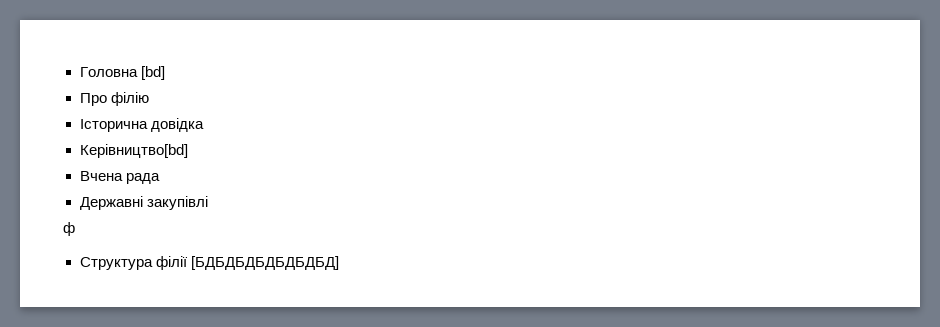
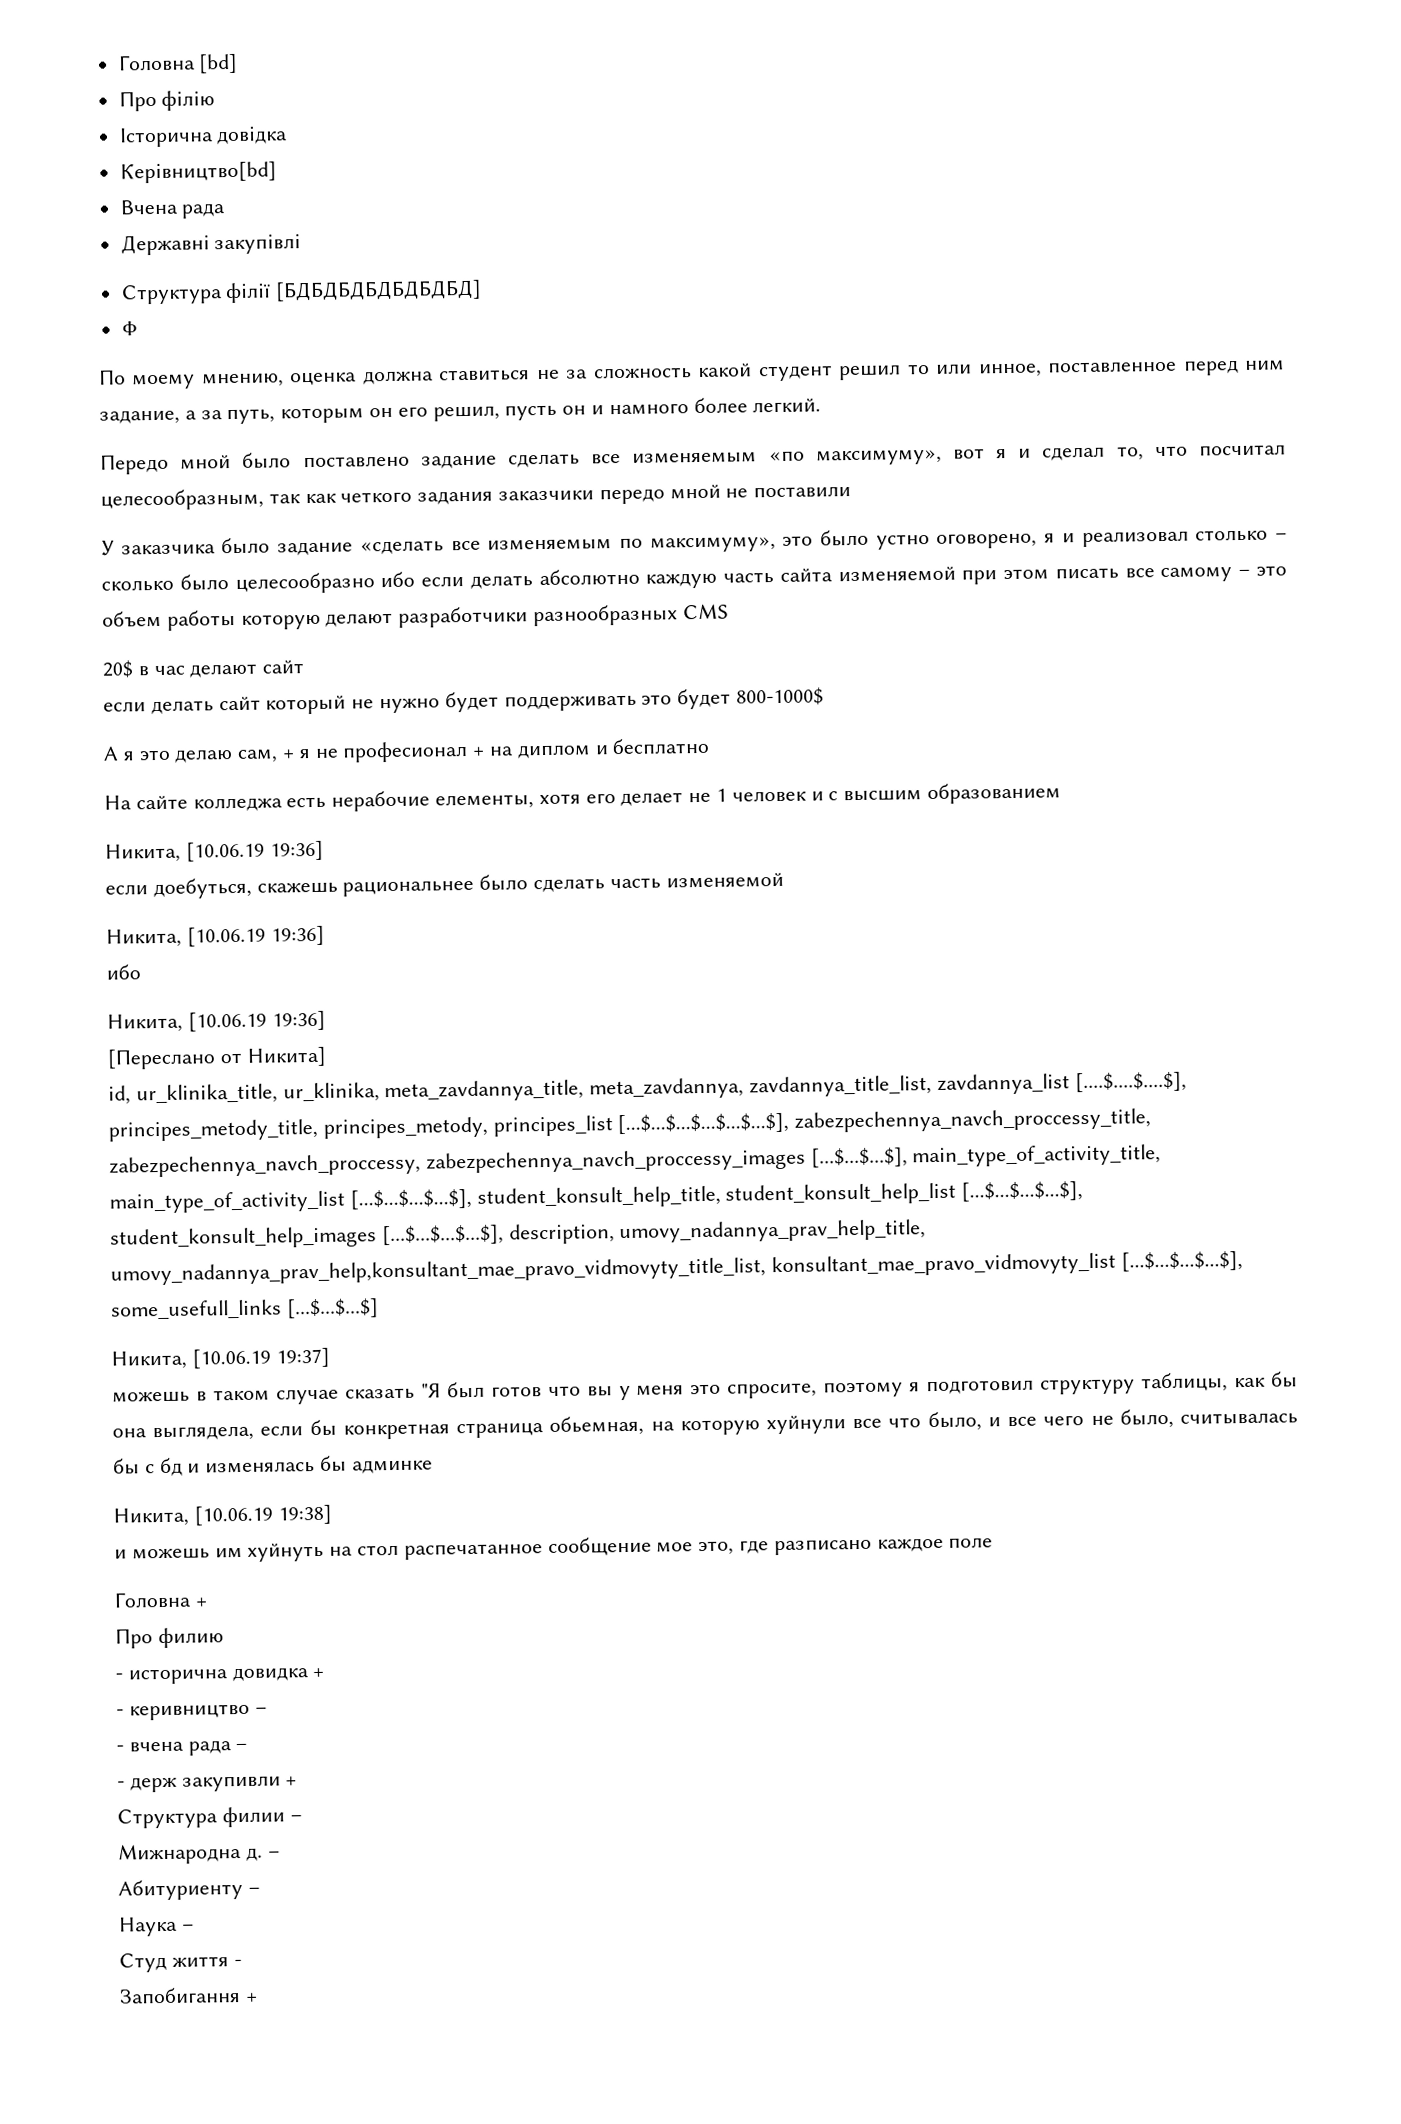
[63,222,75,236] // ф -> (302, 244) none
(339, 263) none -> [121,321,137,336] [99,359,1285,390] [99,397,822,425] [100,444,1286,475] [100,484,852,511] [101,529,1288,556] [101,565,1287,594] [102,603,729,631] [102,660,305,678] [103,687,825,715] [103,737,711,763] [104,782,1062,812] [105,840,324,863] [105,872,784,900] [106,925,325,948] [106,964,141,980] [107,1010,326,1033] [107,1046,327,1070] [108,1071,1187,1105] [108,1108,1152,1142] [109,1144,1162,1178] [109,1181,1084,1214] [110,1219,927,1250] [110,1251,1243,1286] [111,1298,379,1320] [111,1347,330,1370] [112,1371,1299,1405] [112,1408,1298,1442] [113,1455,433,1477] [113,1504,332,1527] [114,1536,994,1562] [114,1591,207,1609] [115,1627,224,1649] [115,1667,325,1685] [116,1703,267,1721] [116,1740,248,1756] [117,1775,298,1793] [117,1806,302,1829] [118,1842,280,1865] [118,1878,260,1901] [119,1916,194,1937] [119,1952,242,1973] [119,1987,258,2004] // Ф // По моему мнению, оценка должна ставиться не за сложность какой студент решил то или инное, поставленное перед ним задание, а за путь, которым он его решил, пусть он и намного более легкий. // Передо мной было поставлено задание сделать все изменяемым «по максимуму», вот я и сделал то, что посчитал целесообразным, так как четкого задания заказчики передо мной не поставили // У заказчика было задание «сделать все изменяемым по максимуму», это было устно оговорено, я и реализовал столько – сколько было целесообразно ибо если делать абсолютно каждую часть сайта изменяемой при этом писать все самому – это объем работы которую делают разработчики разнообразных CMS // 20$ в час делают сайт // если делать сайт который не нужно будет поддерживать это будет 800-1000$ // А я это делаю сам, + я не професионал + на диплом и бесплатно // На сайте колледжа есть нерабочие елементы, хотя его делает не 1 человек и с высшим образованием // Никита, [10.06.19 19:36] // если доебуться, скажешь рациональнее было сделать часть изменяемой // Никита, [10.06.19 19:36] // ибо // Никита, [10.06.19 19:36] // [Переслано от Никита] // id, ur_klinika_title, ur_klinika, meta_zavdannya_title, meta_zavdannya, zavdannya_title_list, zavdannya_list [....$....$....$], principes_metody_title, principes_metody, principes_list [...$...$...$...$...$...$], zabezpechennya_navch_proccessy_title, zabezpechennya_navch_proccessy, zabezpechennya_navch_proccessy_images [...$...$...$], main_type_of_activity_title, main_type_of_activity_list [...$...$...$...$], student_konsult_help_title, student_konsult_help_list [...$...$...$...$], student_konsult_help_images [...$...$...$...$], description, umovy_nadannya_prav_help_title, umovy_nadannya_prav_help,konsultant_mae_pravo_vidmovyty_title_list, konsultant_mae_pravo_vidmovyty_list [...$...$...$...$], some_usefull_links [...$...$...$] // Никита, [10.06.19 19:37] // можешь в таком случае сказать "Я был готов что вы у меня это спросите, поэтому я подготовил структуру таблицы, как бы она выглядела, если бы конкретная страница обьемная, на которую хуйнули все что было, и все чего не было, считывалась бы с бд и изменялась бы админке // Никита, [10.06.19 19:38] // и можешь им хуйнуть на стол распечатанное сообщение мое это, где разписано каждое поле // Головна + // Про филию // - исторична довидка + // - керивництво – // - вчена рада – // - держ закупивли + // Структура филии – // Мижнародна д. – // Абитуриенту – // Наука – // Студ життя - // Запобигання +

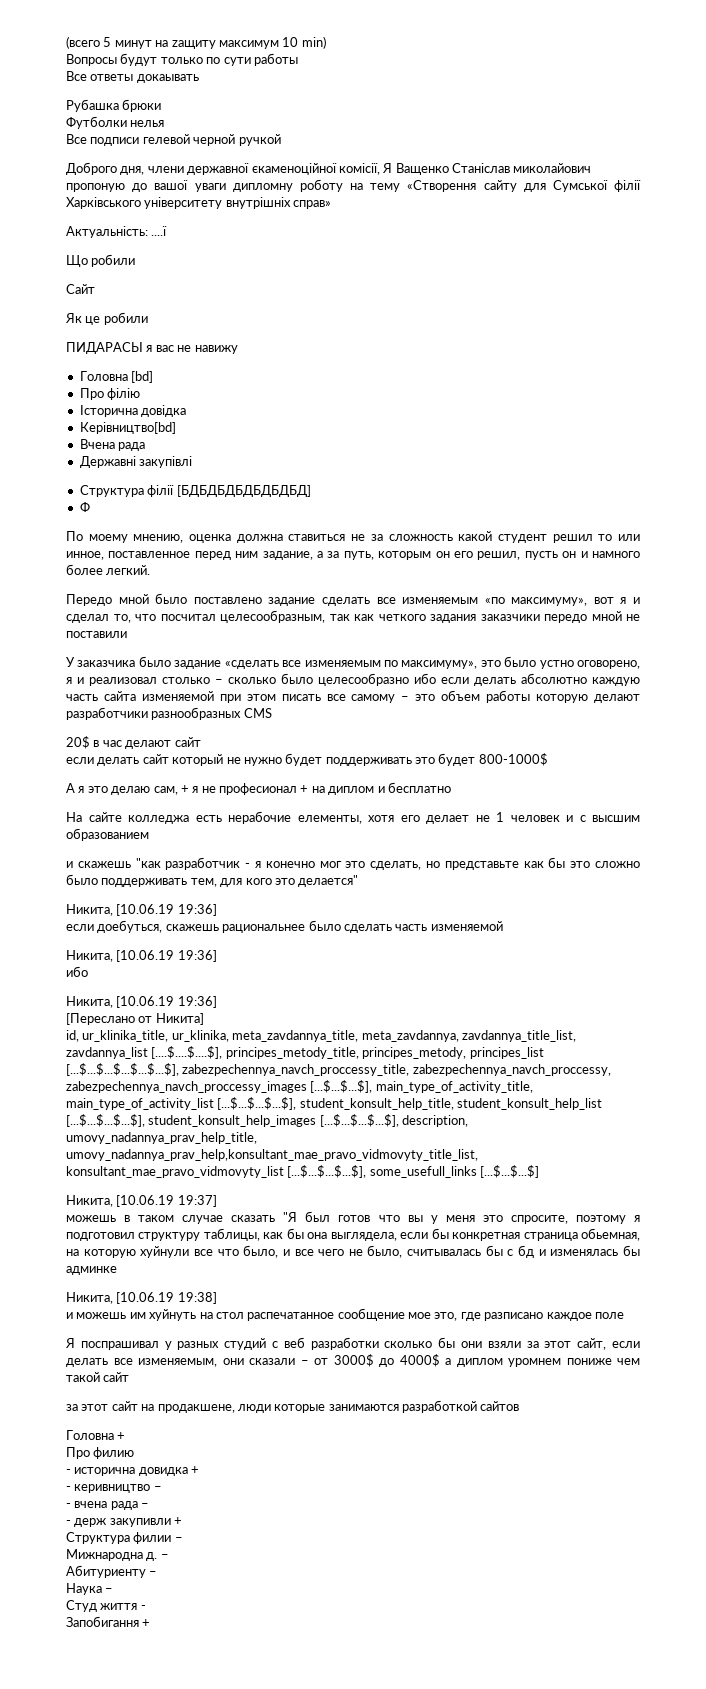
(117, 63) none -> [66,36,326,49] [66,53,298,66] [66,71,199,83] [66,99,162,112] [66,116,165,129] [66,134,281,146] [66,162,592,175] [66,179,642,192] [66,197,332,209] [66,226,168,238] [66,254,136,267] [66,284,95,294] [65,312,148,325] [66,342,238,354] (всего 5 минут на zащиту максимум 10 min) // Вопросы будут только по сути работы // Все ответы докаывать // Рубашка брюки // Футболки нелья // Все подписи гелевой черной ручкой // Доброго дня, члени державної єкаменоційної комісії, Я Ващенко Станіслав миколайович пропоную до вашої уваги дипломну роботу на тему «Створення сайту для Сумської філії Харківського університету внутрішніх справ» // Актуальність: ....ї // Що робили // Сайт // Як це робили // ПИДАРАСЫ я вас не навижу //
(1062, 793) none -> [66,857,640,870] [66,874,359,887] // и скажешь "как разработчик - я конечно мог это сделать, но представьте как бы это сложно было поддерживать тем, для кого это делается"
(994, 1542) none -> [65,1337,640,1350] [66,1354,640,1367] [66,1372,130,1382] [66,1400,520,1413] // Я поспрашивал у разных студий с веб разработки сколько бы они взяли за этот сайт, если делать все изменяемым, они сказали – от 3000$ до 4000$ а диплом уромнем пониже чем такой сайт // за этот сайт на продакшене, люди которые занимаются разработкой сайтов

